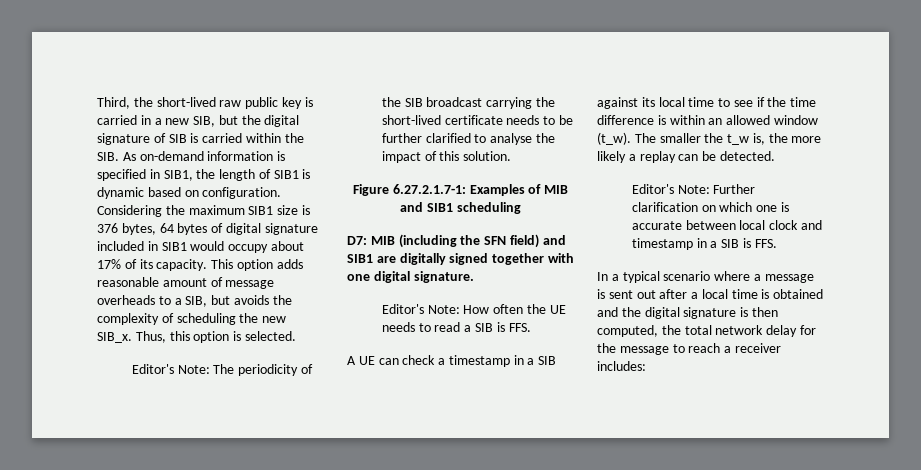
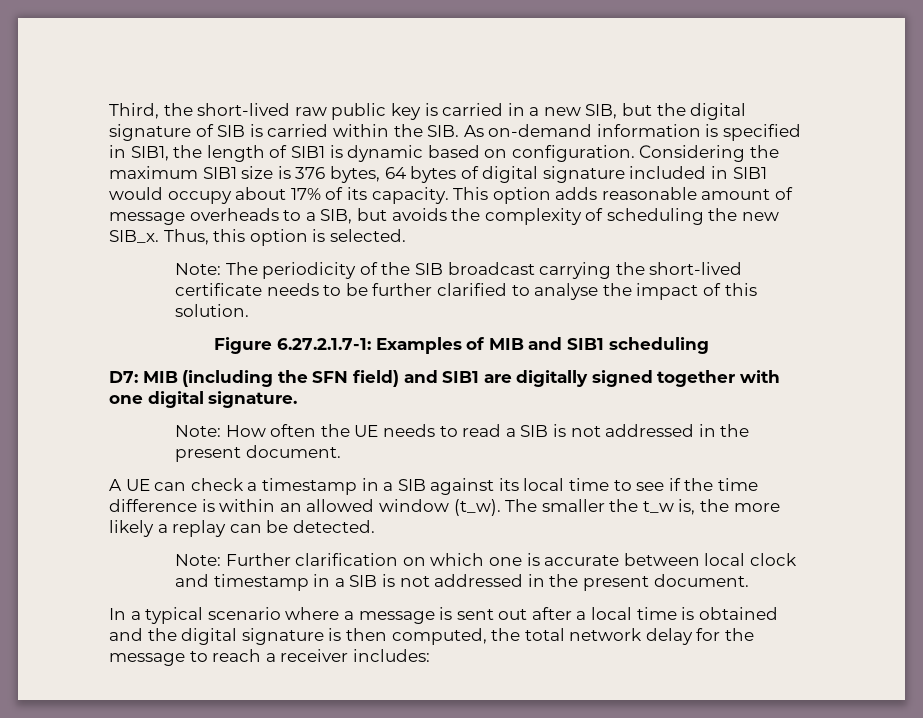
[131,364,174,374] Editor's -> (406, 235) none
[381,304,424,314] Editor's -> (298, 399) none
[508,323,531,332] FFS. -> [570,424,750,437] [175,445,341,462] not addressed in the present document.
[631,184,674,194] Editor's -> (375, 526) none
[754,239,777,248] FFS. -> [399,574,749,591] not addressed in the present document.

